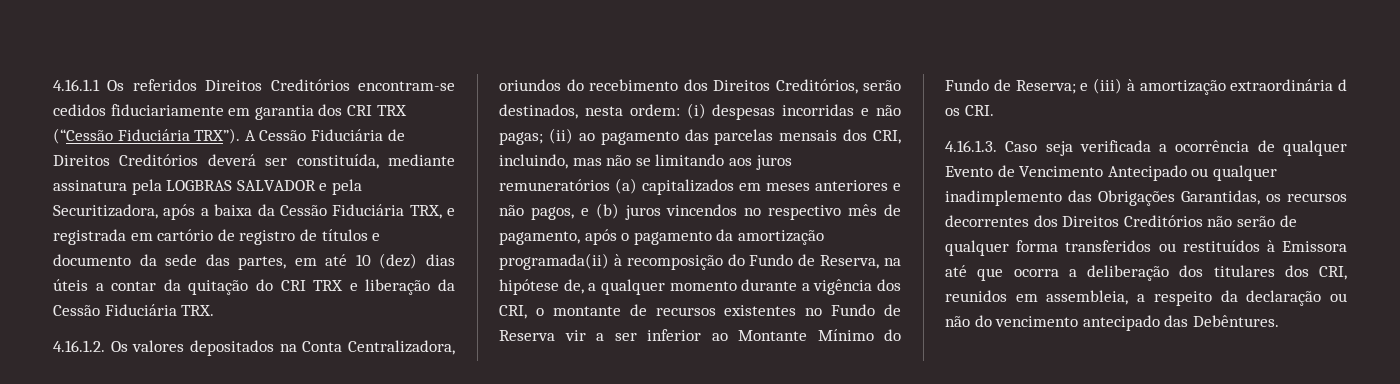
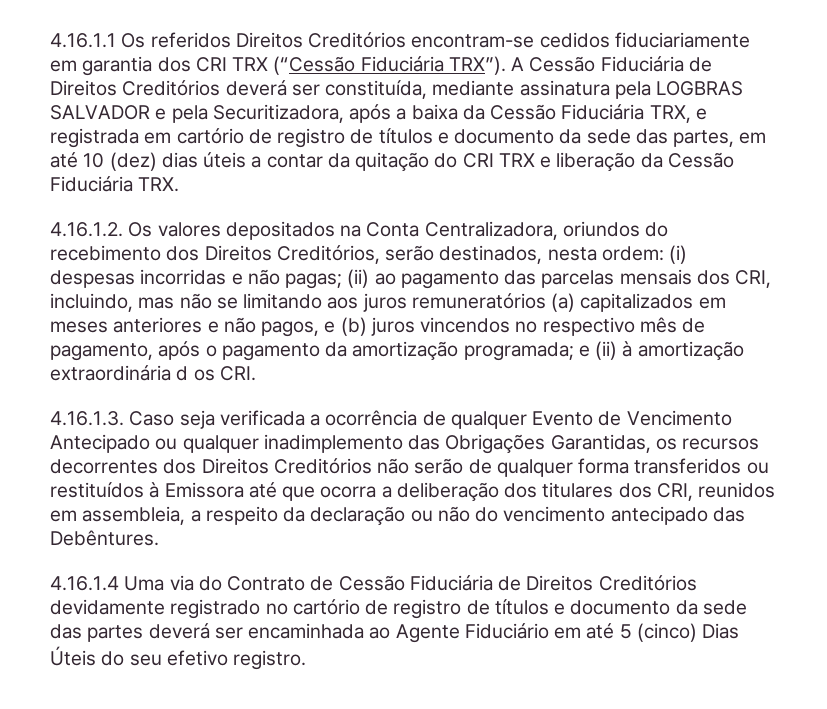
[499,253,901,270] [499,279,901,295] [499,304,901,319] [499,329,901,341] [945,78,1122,94] programada(ii) à recomposição do Fundo de Reserva, na hipótese de, a qualquer momento durante a vigência dos CRI, o montante de recursos existentes no Fundo de Reserva vir a ser inferior ao Montante Mínimo do Fundo de Reserva; e (iii) -> [463,341,618,361] programada; e (ii)
(1279, 321) none -> [50,575,697,591] [50,599,747,619] [50,623,740,643] [50,646,307,670] // 4.16.1.4 Uma via do Contrato de Cessão Fiduciária de Direitos Creditórios devidamente registrado no cartório de registro de títulos e documento da sede das partes deverá ser encaminhada ao Agente Fiduciário em até 5 (cinco) Dias Úteis do seu efetivo registro.

